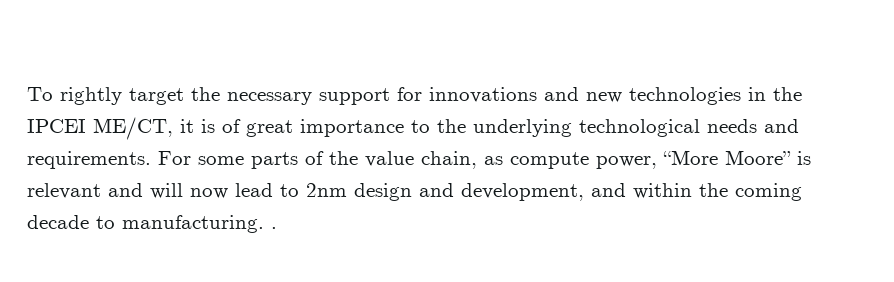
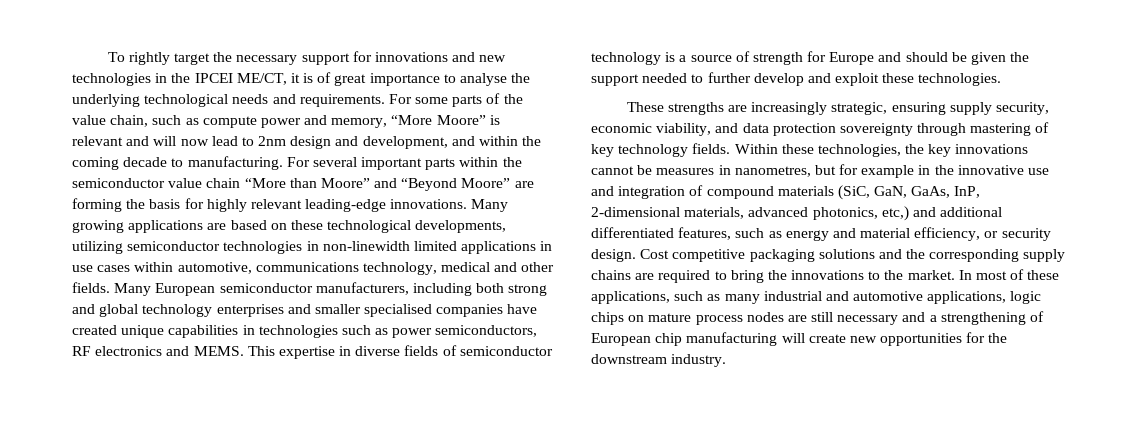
(430, 126) none -> [460,73,508,86] analyse
(477, 160) none -> [152,115,182,125] such
[596,156,657,169] power, -> [260,115,388,128] power and memory,
[271,227,277,229] . -> [286,157,522,170] [72,178,534,191] [72,198,509,212] [72,220,507,233] [72,241,553,254] [72,262,555,275] [72,282,548,296] [72,304,538,317] [72,325,538,338] [72,345,553,359] [591,51,1030,65] [591,72,1002,86] [626,102,1049,115] [591,122,1050,136] [591,143,1029,157] [591,164,1050,178] [591,185,981,200] [591,206,1003,221] [591,227,1051,241] [591,249,1066,262] [591,269,1060,283] [591,291,1042,304] [591,311,1045,325] [591,332,1008,346] [591,354,727,367] For several important parts within the semiconductor value chain “More than Moore” and “Beyond Moore” are forming the basis for highly relevant leading-edge innovations. Many growing applications are based on these technological developments, utilizing semiconductor technologies in non-linewidth limited applications in use cases within automotive, communications technology, medical and other fields. Many European semiconductor manufacturers, including both strong and global technology enterprises and smaller specialised companies have created unique capabilities in technologies such as power semiconductors, RF electronics and MEMS. This expertise in diverse fields of semiconductor technology is a source of strength for Europe and should be given the support needed to further develop and exploit these technologies. // These strengths are increasingly strategic, ensuring supply security, economic viability, and data protection sovereignty through mastering of key technology fields. Within these technologies, the key innovations cannot be measures in nanometres, but for example in the innovative use and integration of compound materials (SiC, GaN, GaAs, InP, 2-dimensional materials, advanced photonics, etc,) and additional differentiated features, such as energy and material efficiency, or security design. Cost competitive packaging solutions and the corresponding supply chains are required to bring the innovations to the market. In most of these applications, such as many industrial and automotive applications, logic chips on mature process nodes are still necessary and a strengthening of European chip manufacturing will create new opportunities for the downstream industry.

